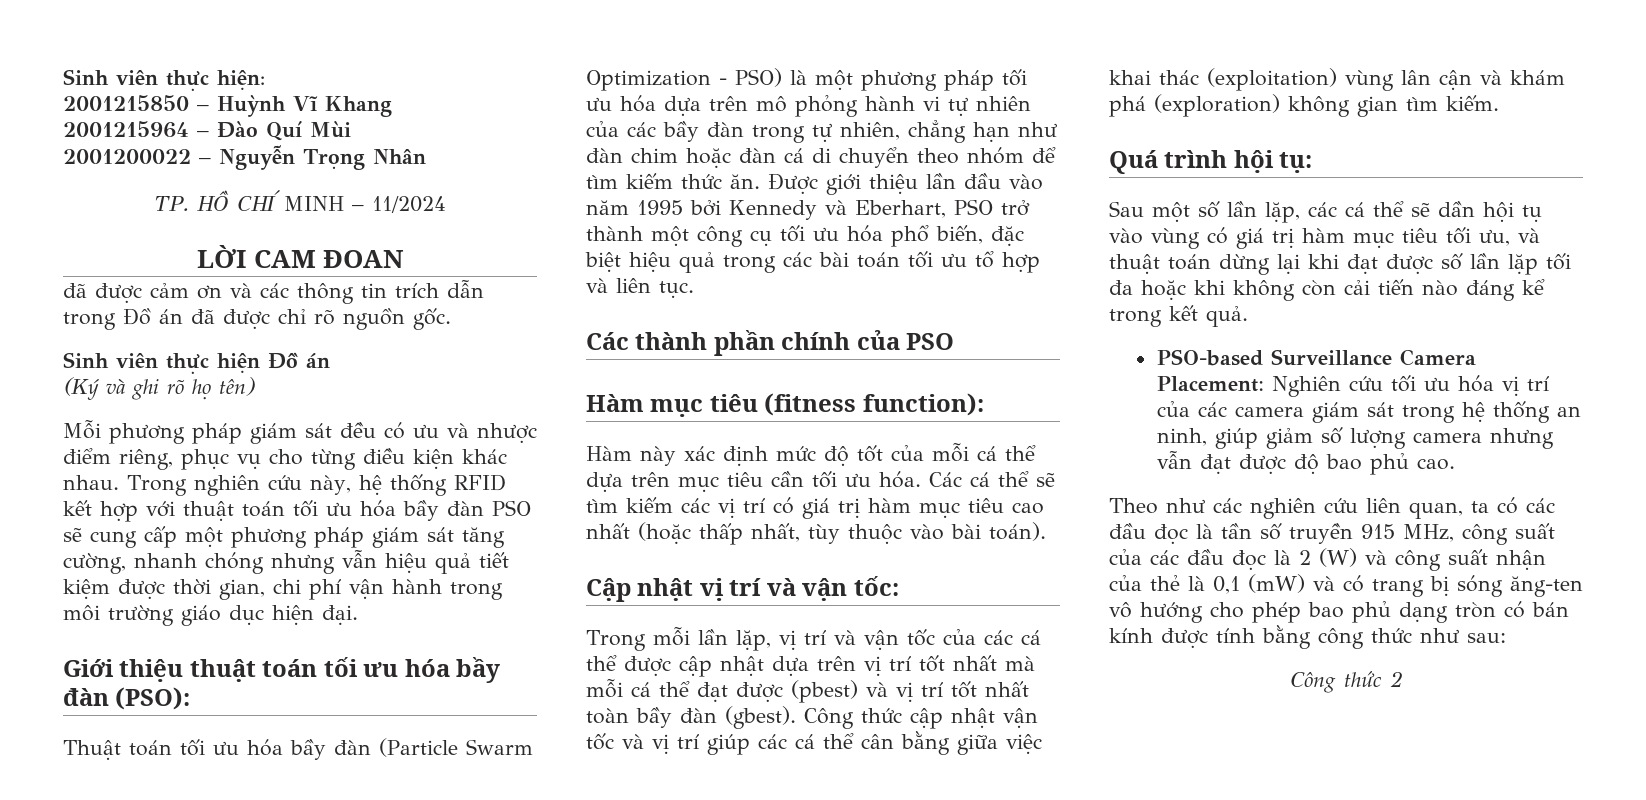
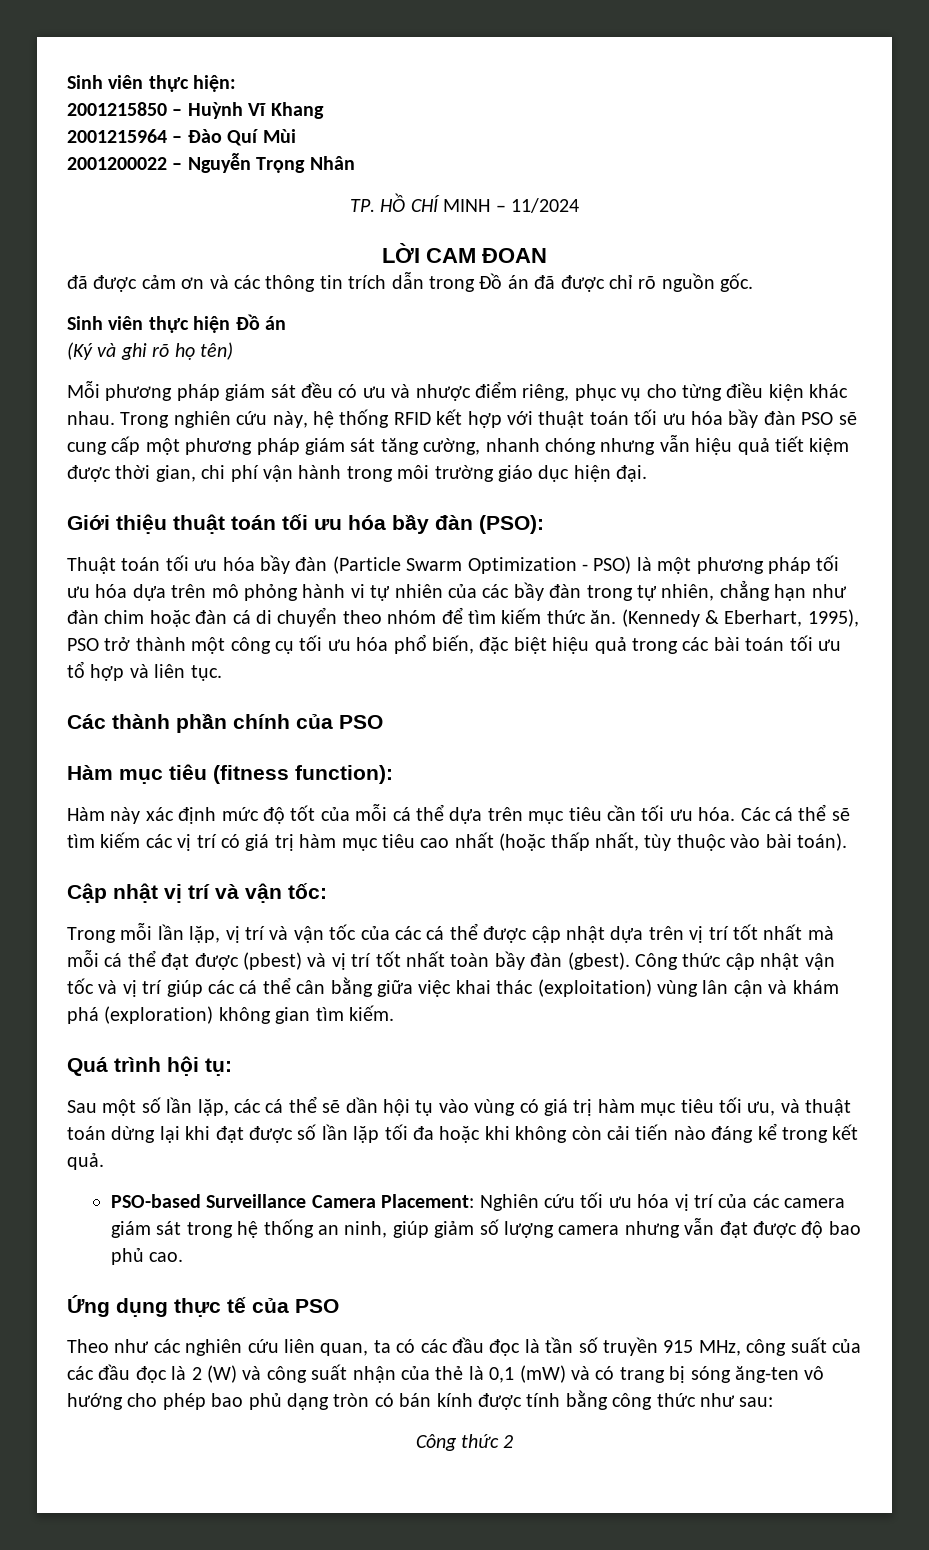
[768,173,1043,195] [586,200,946,220] Được giới thiệu lần đầu vào năm 1995 bởi Kennedy và Eberhart, -> [621,609,859,627] (Kennedy & Eberhart, 1995),
(1455, 464) none -> [67,1295,339,1317] // Ứng dụng thực tế của PSO

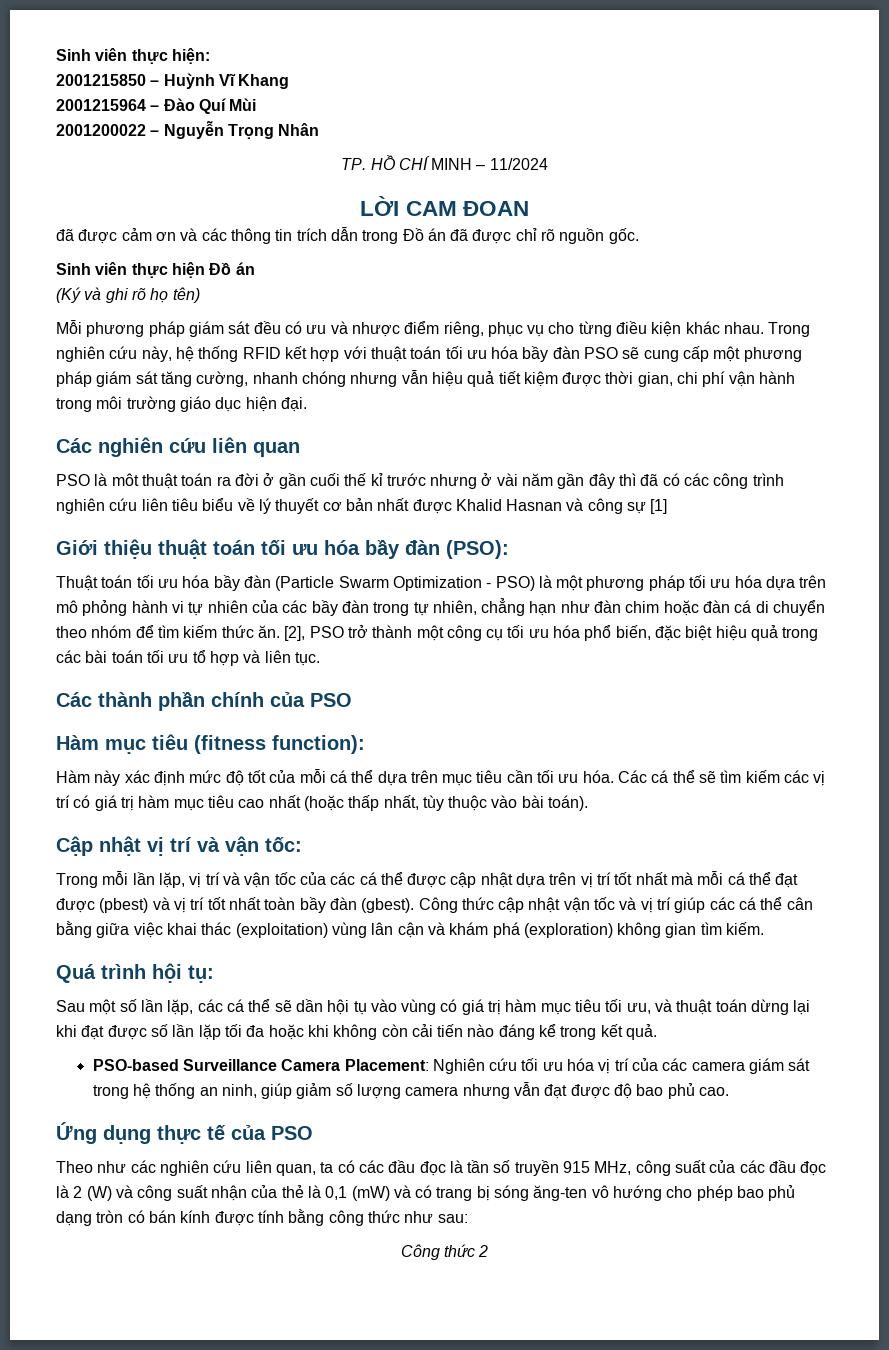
(648, 473) none -> [56,437,300,457] [56,473,784,489] [56,498,668,514] // Các nghiên cứu liên quan // PSO là môt thuật toán ra đời ở gần cuối thế kỉ trước nhưng ở vài năm gần đây thì đã có các công trình nghiên cứu liên tiêu biểu về lý thuyết cơ bản nhất được Khalid Hasnan và công sự [1]
[621,609,859,627] (Kennedy & Eberhart, 1995), -> [284,626,306,641] [2],

